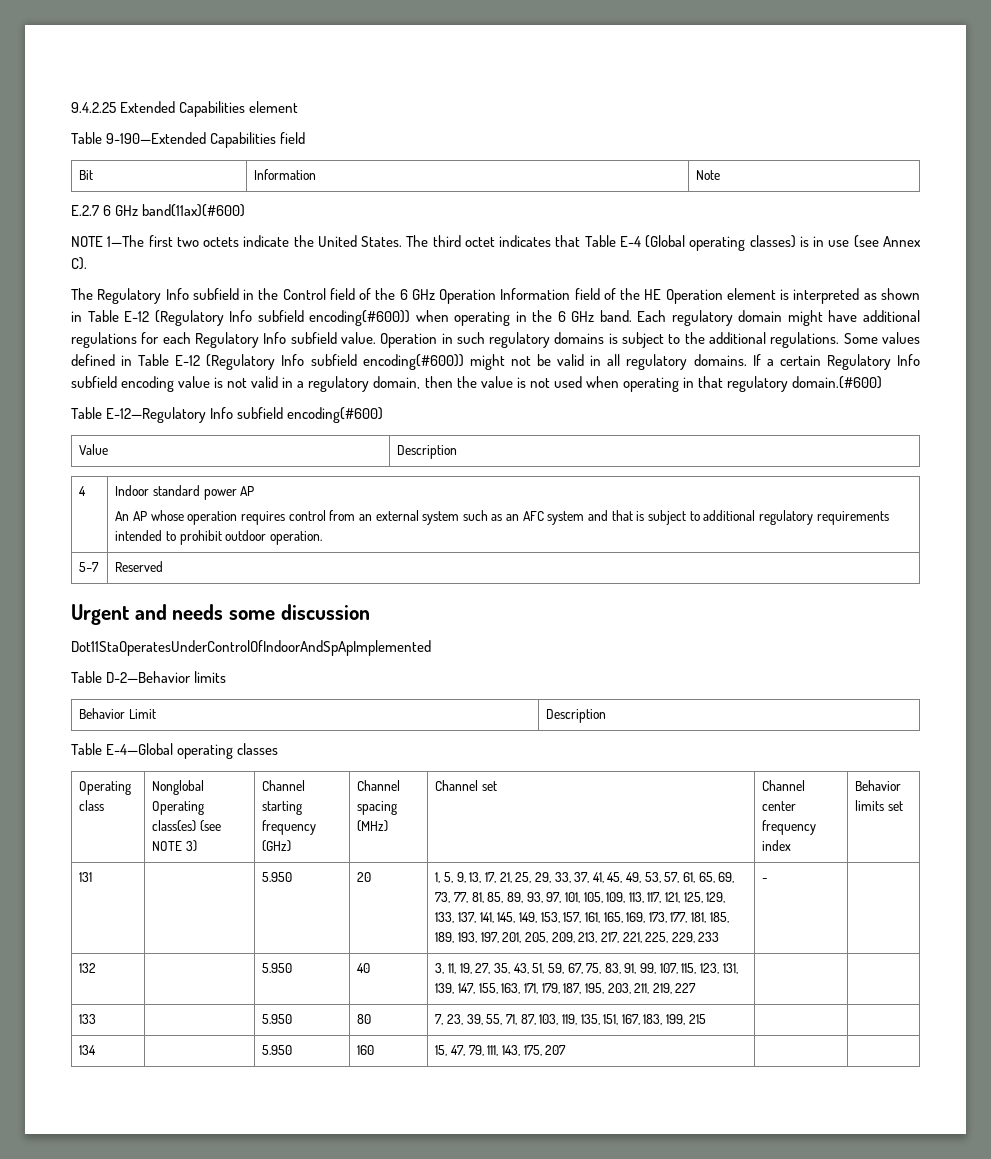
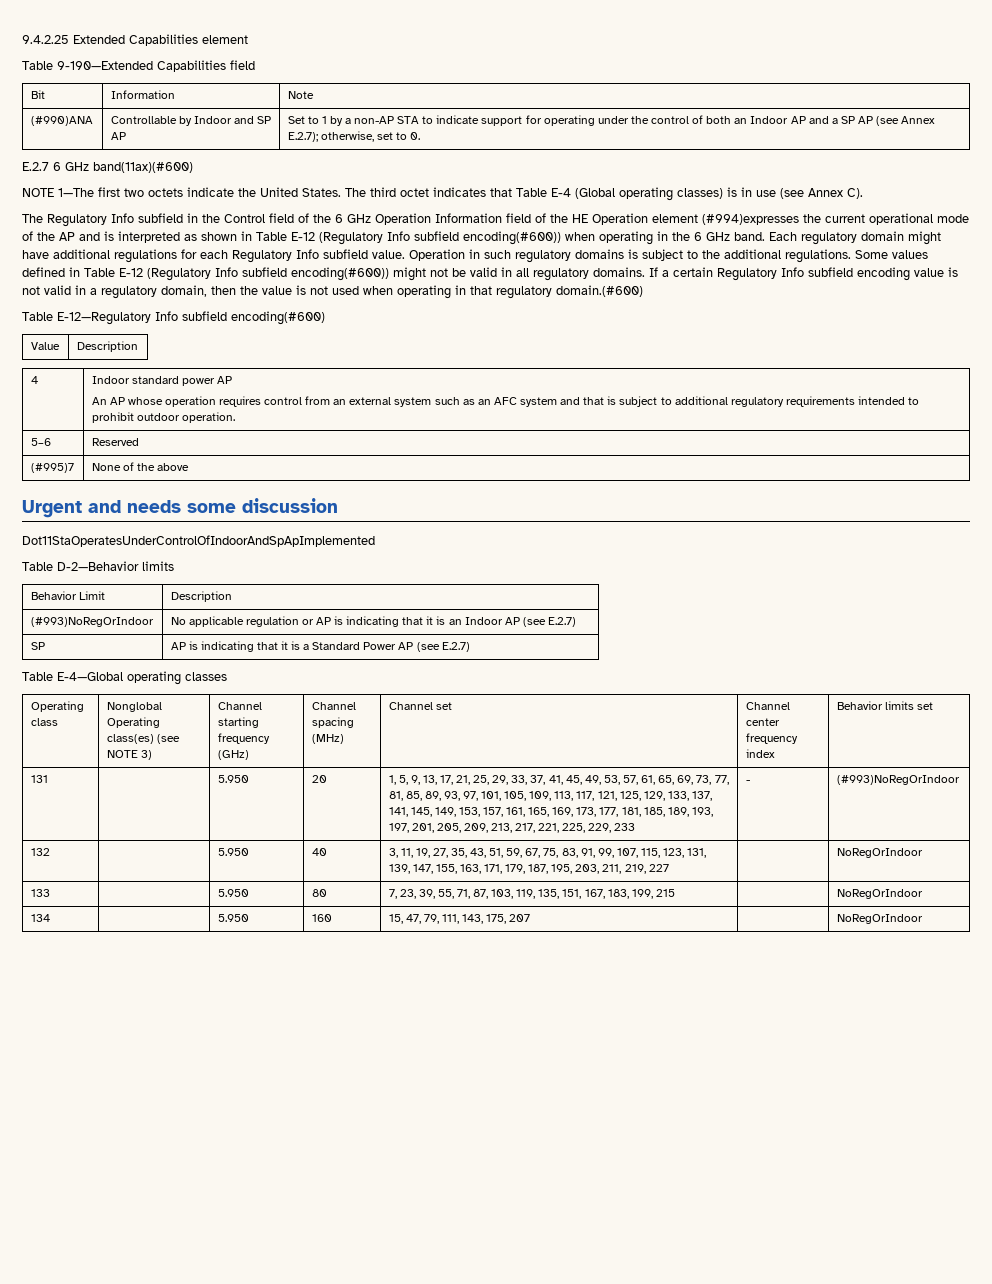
(721, 175) none -> [30,116,93,126] [110,116,271,126] [110,132,126,140] [287,115,936,126] [287,131,420,142] // (#990)ANA | Controllable by Indoor and SP AP | Set to 1 by a non-AP STA to indicate support for operating under the control of both an Indoor AP and a SP AP (see Annex E.2.7); otherwise, set to 0.
(776, 294) none -> [702,213,969,225] [22,231,100,241] (#994)expresses the current operational mode of the AP and
[79,562,100,572] 5–7 -> [30,438,51,446] 5–6
(164, 566) none -> [30,463,74,473] [91,462,189,471] // (#995)7 | None of the above
(607, 716) none -> [30,617,154,627] [170,616,576,627] [30,642,45,650] [170,641,470,652] // (#993)NoRegOrIndoor | No applicable regulation or AP is indicating that it is an Indoor AP (see E.2.7) // SP | AP is indicating that it is a Standard Power AP (see E.2.7)
(769, 880) none -> [836,775,960,785] (#993)NoRegOrIndoor
(697, 988) none -> [836,848,923,858] NoRegOrIndoor
(706, 1019) none -> [836,889,923,899] NoRegOrIndoor
(567, 1050) none -> [836,914,923,924] NoRegOrIndoor

